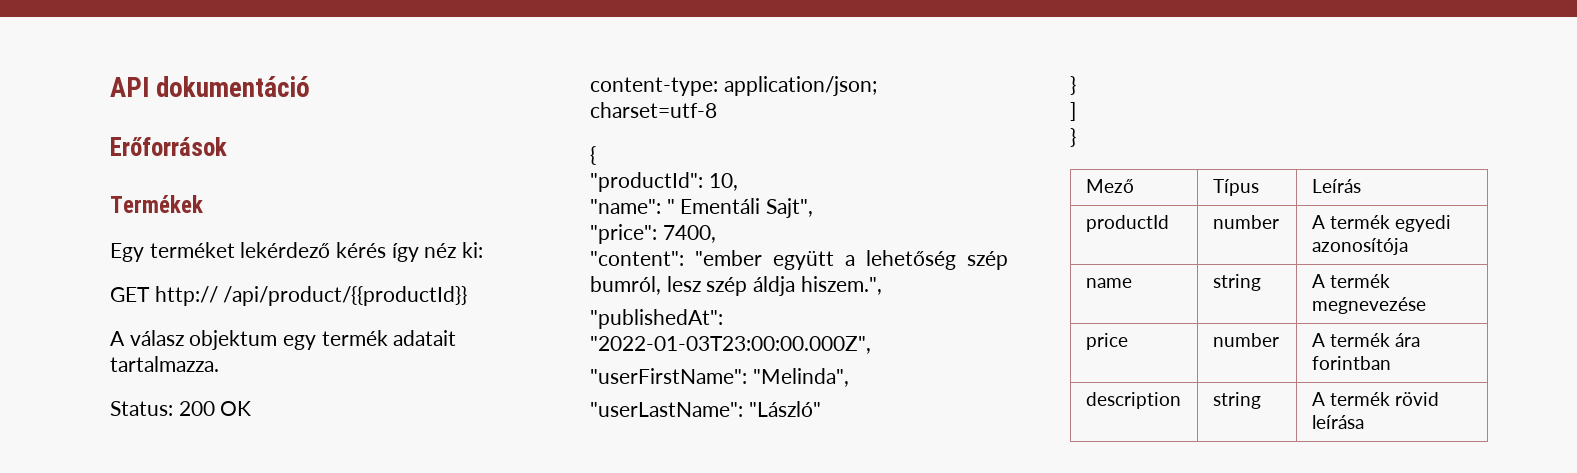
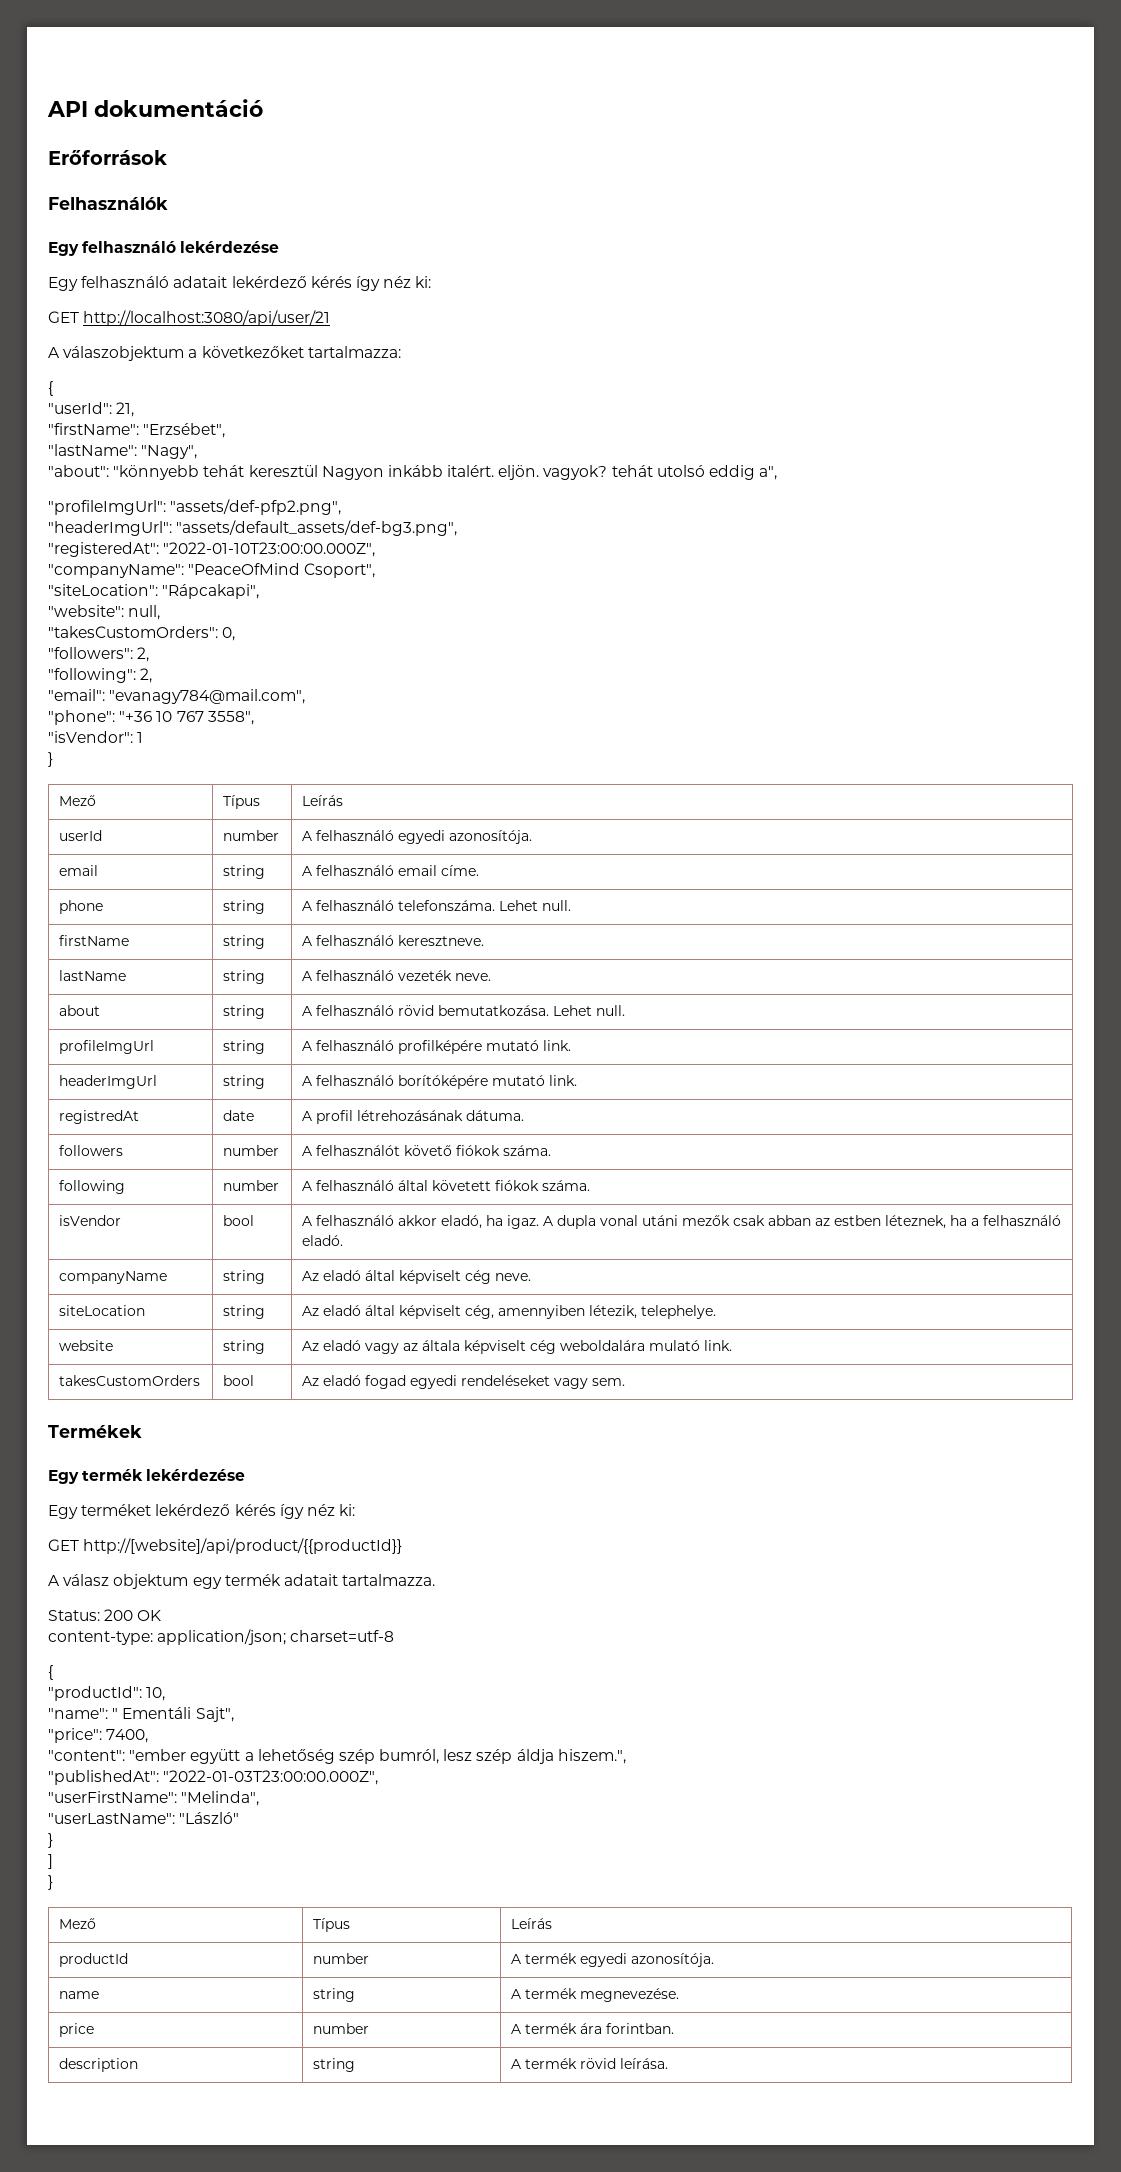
[110,195,203,213] Termékek -> [48,197,168,210] [48,241,280,256] [48,276,432,291] [48,310,331,326] [48,346,401,361] [48,381,53,396] [48,402,135,417] [48,423,226,438] [48,444,198,459] [48,465,778,480] [48,499,342,515] [48,520,458,536] [48,542,376,557] [48,563,376,578] [48,584,260,599] [48,605,161,620] [48,626,236,641] [48,647,150,662] [48,668,153,683] [48,689,306,704] [48,710,254,725] [48,731,144,743] [48,752,53,767] [59,795,97,806] [223,795,261,809] [302,795,344,806] [59,830,103,841] [223,830,280,841] [302,830,533,844] [59,865,99,876] [223,865,266,879] [302,865,480,876] [59,900,104,914] [223,900,266,914] [302,900,572,911] [59,935,130,946] [223,935,266,949] [302,935,485,946] [59,970,127,981] [223,970,266,984] [302,970,492,981] [59,1005,101,1016] [223,1005,266,1019] [302,1005,626,1016] [59,1040,155,1054] [223,1040,266,1054] [302,1040,572,1054] [59,1075,158,1089] [223,1075,266,1089] [302,1075,578,1089] [59,1110,140,1124] [223,1110,255,1121] [302,1110,525,1124] [59,1145,124,1156] [223,1145,280,1156] [302,1145,552,1156] [59,1180,126,1194] [223,1180,280,1191] [302,1180,591,1191] [59,1215,122,1226] [223,1215,255,1226] [302,1215,1062,1229] [302,1235,344,1246] [59,1271,168,1284] [223,1270,266,1284] [302,1270,532,1284] [59,1305,146,1316] [223,1305,266,1319] [302,1305,717,1319] [59,1340,114,1351] [223,1340,266,1354] [302,1340,733,1354] [59,1375,201,1386] [223,1375,255,1386] [302,1375,626,1389] [48,1425,142,1438] [48,1469,246,1484] Felhasználók // Egy felhasználó lekérdezése // Egy felhasználó adatait lekérdező kérés így néz ki: // GET http://localhost:3080/api/user/21 // A válaszobjektum a következőket tartalmazza: // { // "userId": 21, // "firstName": "Erzsébet", // "lastName": "Nagy", // "about": "könnyebb tehát keresztül Nagyon inkább italért. eljön. vagyok? tehát utolsó eddig a", // "profileImgUrl": "assets/def-pfp2.png", // "headerImgUrl": "assets/default_assets/def-bg3.png", // "registeredAt": "2022-01-10T23:00:00.000Z", // "companyName": "PeaceOfMind Csoport", // "siteLocation": "Rápcakapi", // "website": null, // "takesCustomOrders": 0, // "followers": 2, // "following": 2, // "email": "evanagy784@mail.com", // "phone": "+36 10 767 3558", // "isVendor": 1 // } // Mező | Típus | Leírás // userId | number | A felhasználó egyedi azonosítója. // email | string | A felhasználó email címe. // phone | string | A felhasználó telefonszáma. Lehet null. // firstName | string | A felhasználó keresztneve. // lastName | string | A felhasználó vezeték neve. // about | string | A felhasználó rövid bemutatkozása. Lehet null. // profileImgUrl | string | A felhasználó profilképére mutató link. // headerImgUrl | string | A felhasználó borítóképére mutató link. // registredAt | date | A profil létrehozásának dátuma. // followers | number | A felhasználót követő fiókok száma. // following | number | A felhasználó által követett fiókok száma. // isVendor | bool | A felhasználó akkor eladó, ha igaz. A dupla vonal utáni mezők csak abban az estben léteznek, ha a felhasználó eladó. // companyName | string | Az eladó által képviselt cég neve. // siteLocation | string | Az eladó által képviselt cég, amennyiben létezik, telephelye. // website | string | Az eladó vagy az általa képviselt cég weboldalára mulató link. // takesCustomOrders | bool | Az eladó fogad egyedi rendeléseket vagy sem. // Termékek // Egy termék lekérdezése
[154,286,468,306] http:// /api/product/{{productId}} -> [83,1538,403,1554] http://[website]/api/product/{{productId}}
[1311,238,1408,255] azonosítója -> [631,1953,715,1967] azonosítója.
[1311,297,1426,314] megnevezése -> [580,1988,680,2002] megnevezése.
[1311,356,1391,370] forintban -> [606,2023,675,2034] forintban.
[1311,415,1364,429] leírása -> [620,2058,669,2069] leírása.

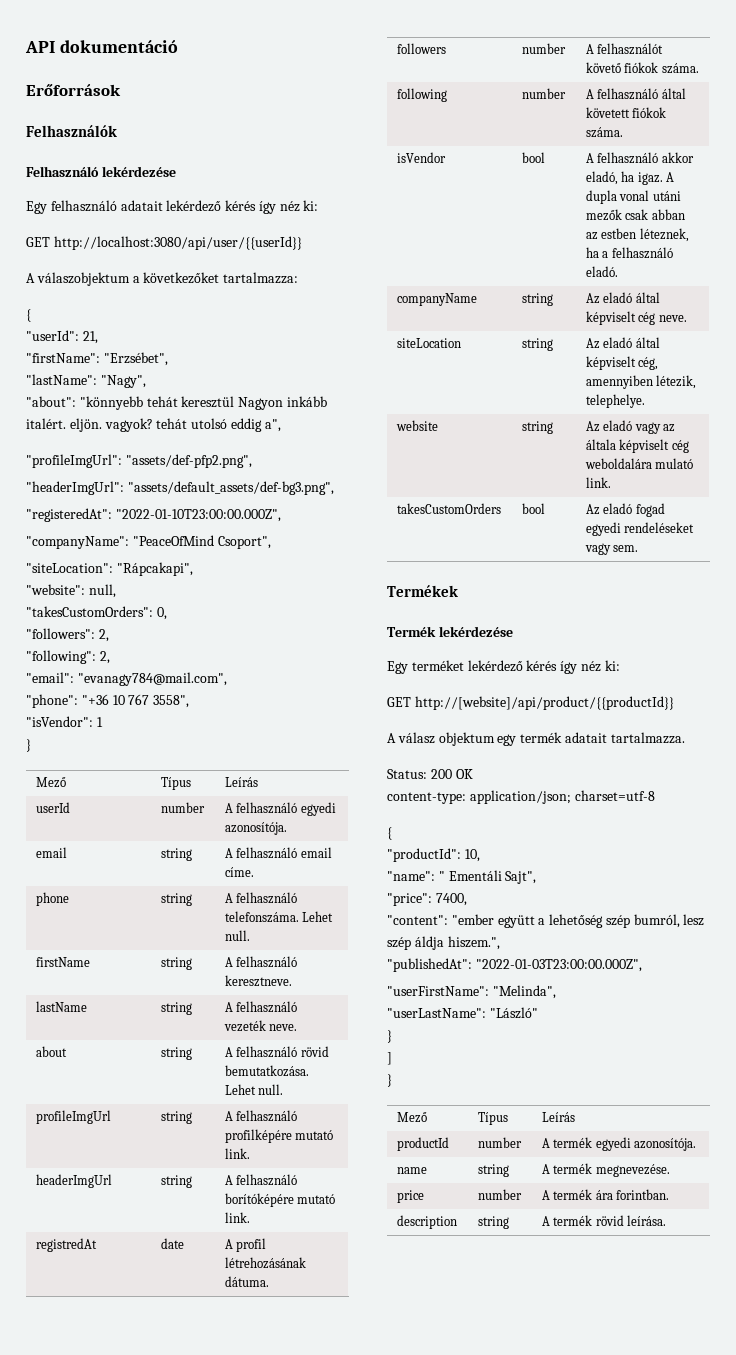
[48,241,177,256] Egy felhasználó -> [26,166,99,177] Felhasználó
[83,310,331,326] http://localhost:3080/api/user/21 -> [53,236,302,250] http://localhost:3080/api/user/{{userId}}
[48,1469,144,1484] Egy termék -> [387,626,436,637] Termék

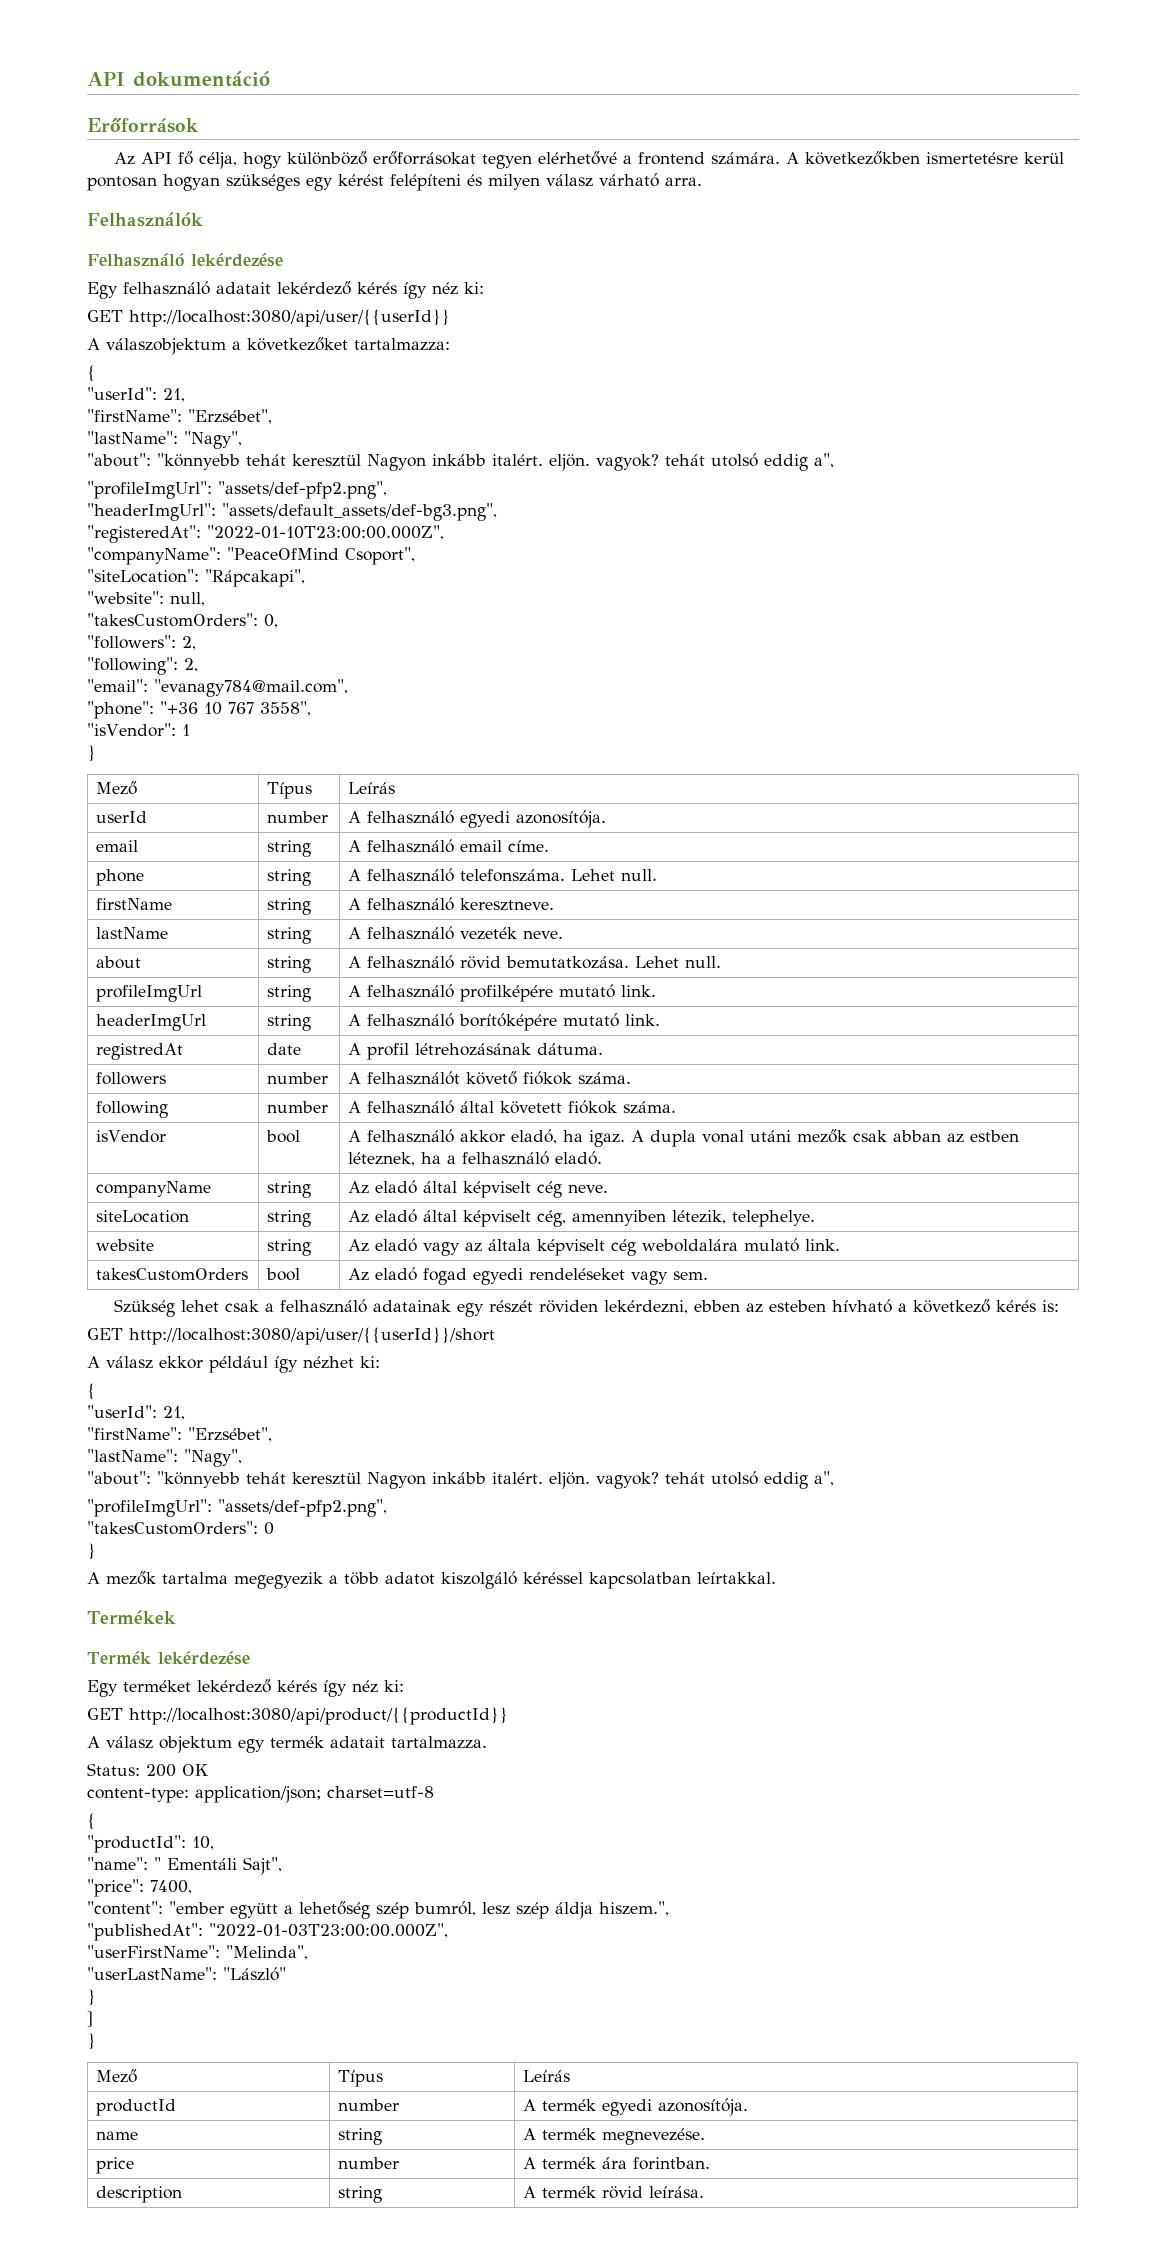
(121, 90) none -> [113,151,1064,169] [87,173,702,191] // Az API fő célja, hogy különböző erőforrásokat tegyen elérhetővé a frontend számára. A következőkben ismertetésre kerül pontosan hogyan szükséges egy kérést felépíteni és milyen válasz várható arra.
(639, 548) none -> [113,1299,1059,1317] [87,1327,495,1345] [87,1356,380,1373] [87,1383,96,1400] [87,1405,185,1420] [87,1427,272,1442] [87,1449,242,1467] [87,1471,834,1489] [87,1499,387,1517] [87,1521,274,1535] [87,1543,96,1560] [87,1571,776,1589] // Szükség lehet csak a felhasználó adatainak egy részét röviden lekérdezni, ebben az esteben hívható a következő kérés is: // GET http://localhost:3080/api/user/{{userId}}/short // A válasz ekkor például így nézhet ki: // { // "userId": 21, // "firstName": "Erzsébet", // "lastName": "Nagy", // "about": "könnyebb tehát keresztül Nagyon inkább italért. eljön. vagyok? tehát utolsó eddig a", // "profileImgUrl": "assets/def-pfp2.png", // "takesCustomOrders": 0 // } // A mezők tartalma megegyezik a több adatot kiszolgáló kéréssel kapcsolatban leírtakkal.
[414,696,674,710] http://[website]/api/product/{{productId}} -> [129,1707,508,1725] http://localhost:3080/api/product/{{productId}}

